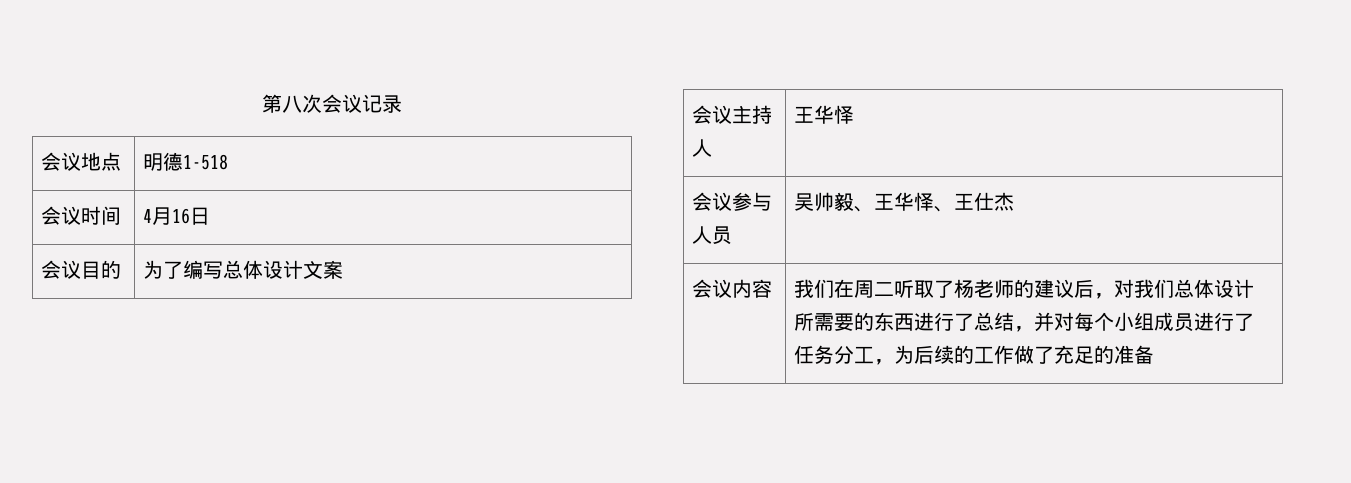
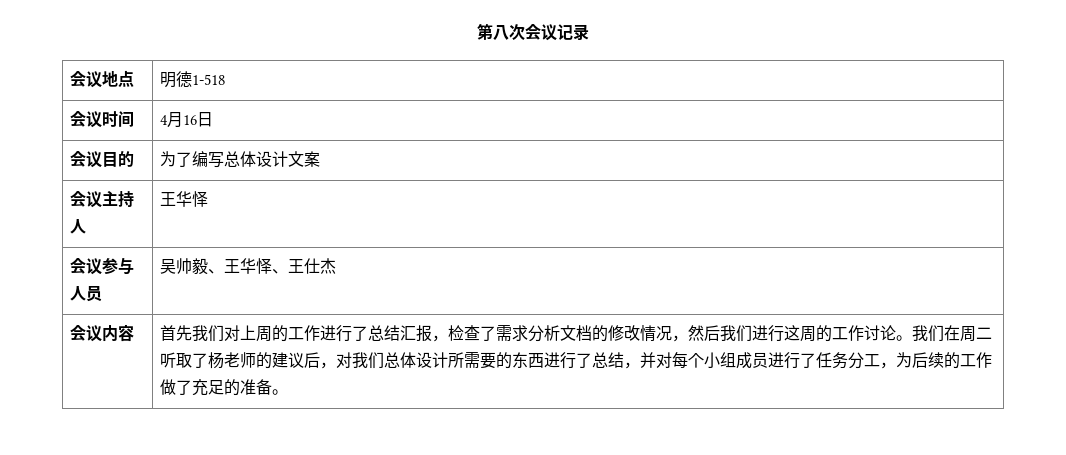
(773, 288) none -> [159,325,912,342] 首先我们对上周的工作进行了总结汇报，检查了需求分析文档的修改情况，然后我们进行这周的工作讨论。
(1155, 354) none -> [271,389,288,395] 。

